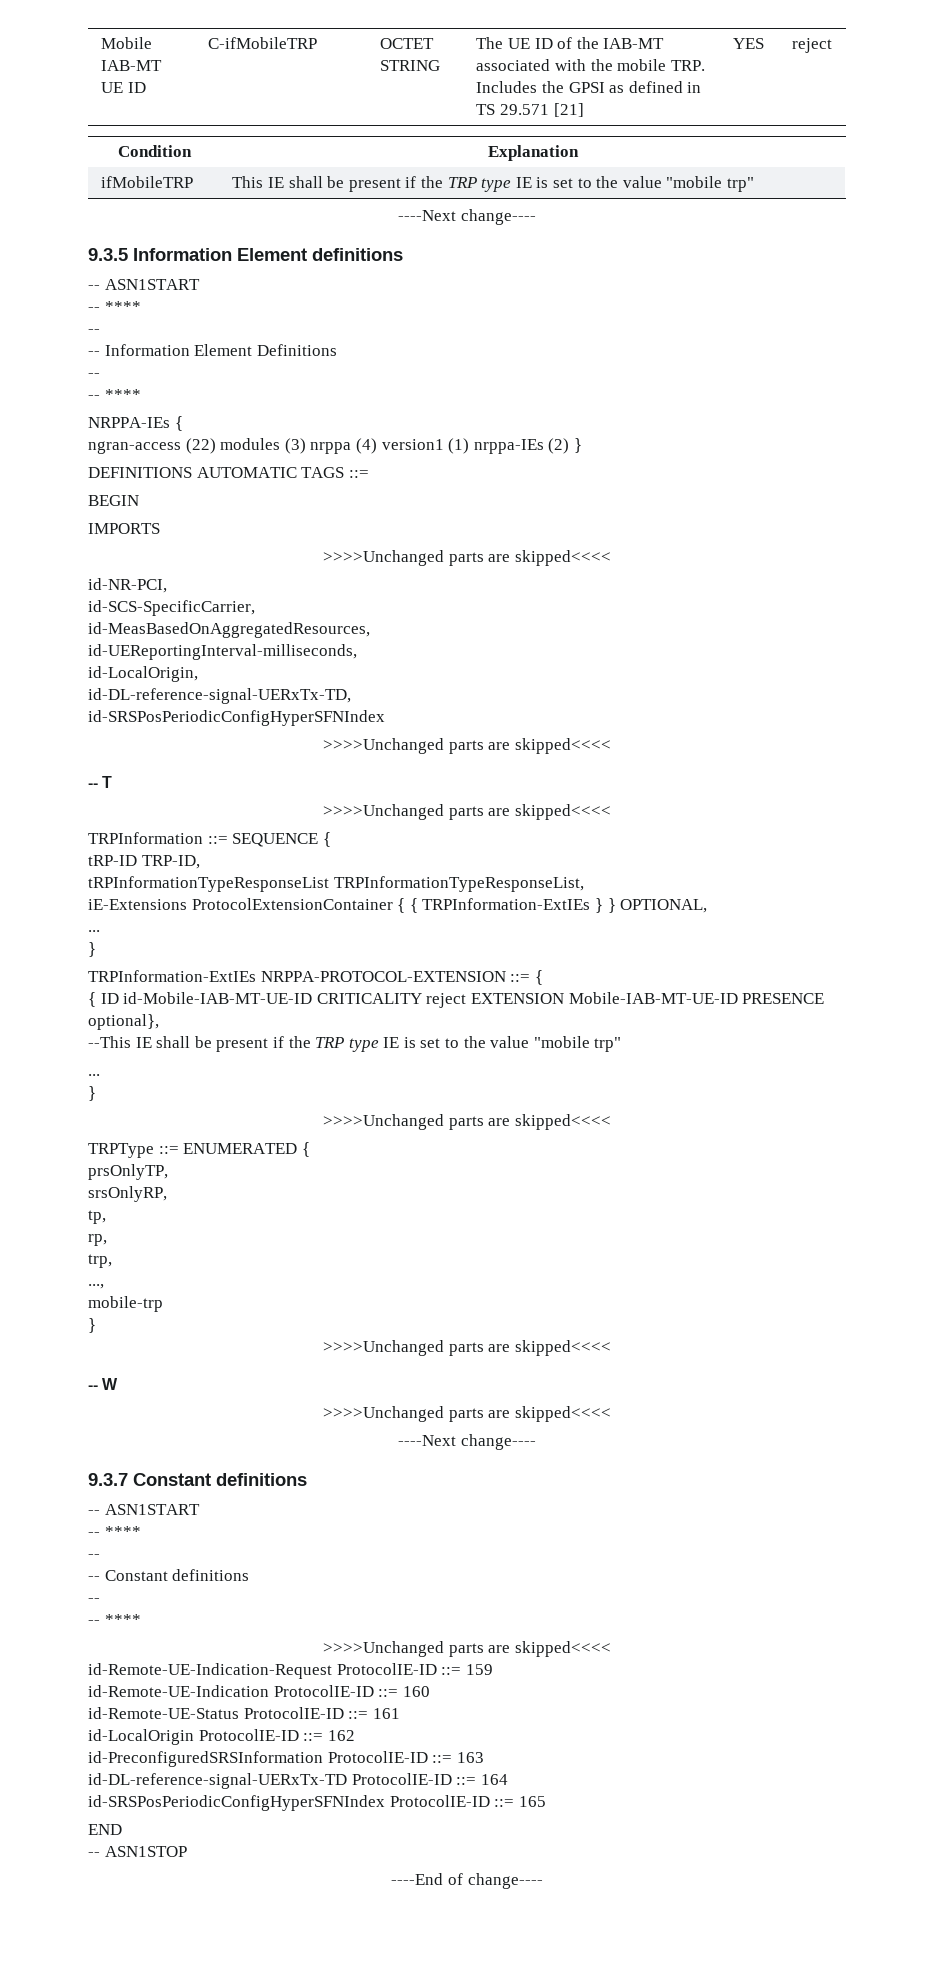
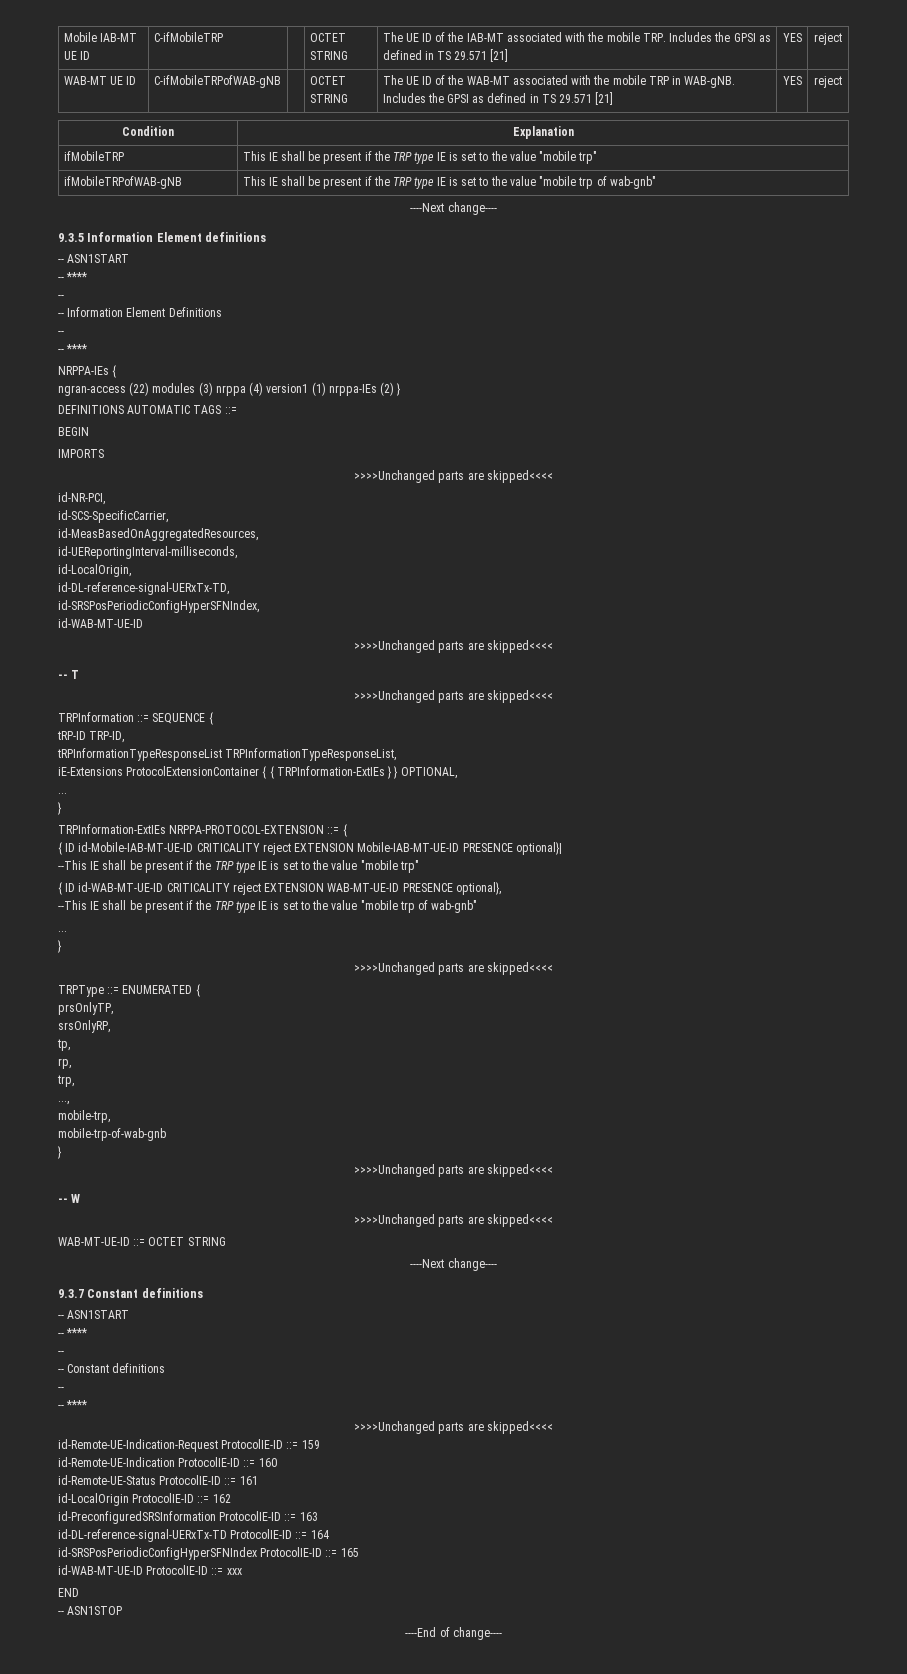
(832, 45) none -> [63,76,136,85] [153,75,281,88] [309,76,346,85] [309,94,348,103] [382,75,736,88] [382,92,614,105] [782,76,802,85] [814,76,842,88] // WAB-MT UE ID | C-ifMobileTRPofWAB-gNB | | OCTET STRING | The UE ID of the WAB-MT associated with the mobile TRP in WAB-gNB. Includes the GPSI as defined in TS 29.571 [21] | YES | reject
(754, 184) none -> [63,176,182,189] [242,176,656,189] // ifMobileTRPofWAB-gNB | This IE shall be present if the TRP type IE is set to the value "mobile trp of wab-gnb"
[88,710,385,726] id-SRSPosPeriodicConfigHyperSFNIndex -> [58,600,259,613] [58,618,143,628] id-SRSPosPeriodicConfigHyperSFNIndex, // id-WAB-MT-UE-ID
(825, 998) none -> [515,842,562,855] [58,860,419,873] [58,882,453,895] optional}| // --This IE shall be present if the TRP type IE is set to the value "mobile trp" // { ID id-WAB-MT-UE-ID CRITICALITY reject EXTENSION WAB-MT-UE-ID PRESENCE
[594,1037,622,1052] trp" -> [399,900,478,913] trp of wab-gnb"
[88,1296,163,1312] mobile-trp -> [58,1110,110,1123] [58,1128,166,1141] mobile-trp, // mobile-trp-of-wab-gnb
(611, 1414) none -> [58,1237,226,1246] // WAB-MT-UE-ID ::= OCTET STRING
(546, 1801) none -> [58,1565,242,1575] // id-WAB-MT-UE-ID ProtocolIE-ID ::= xxx

